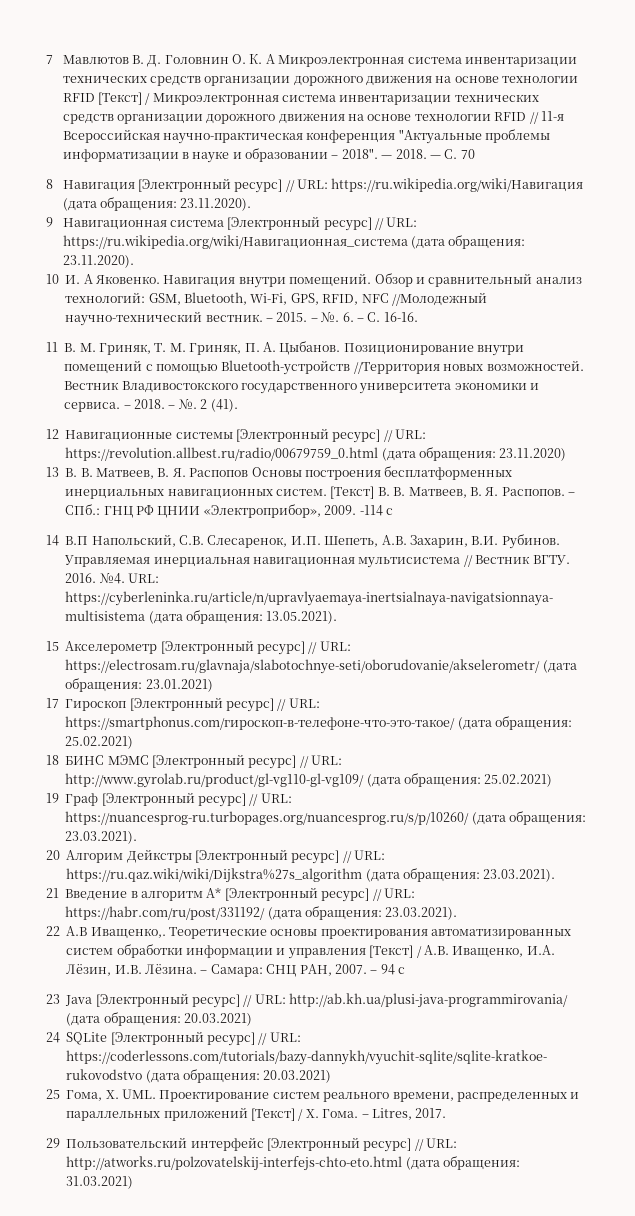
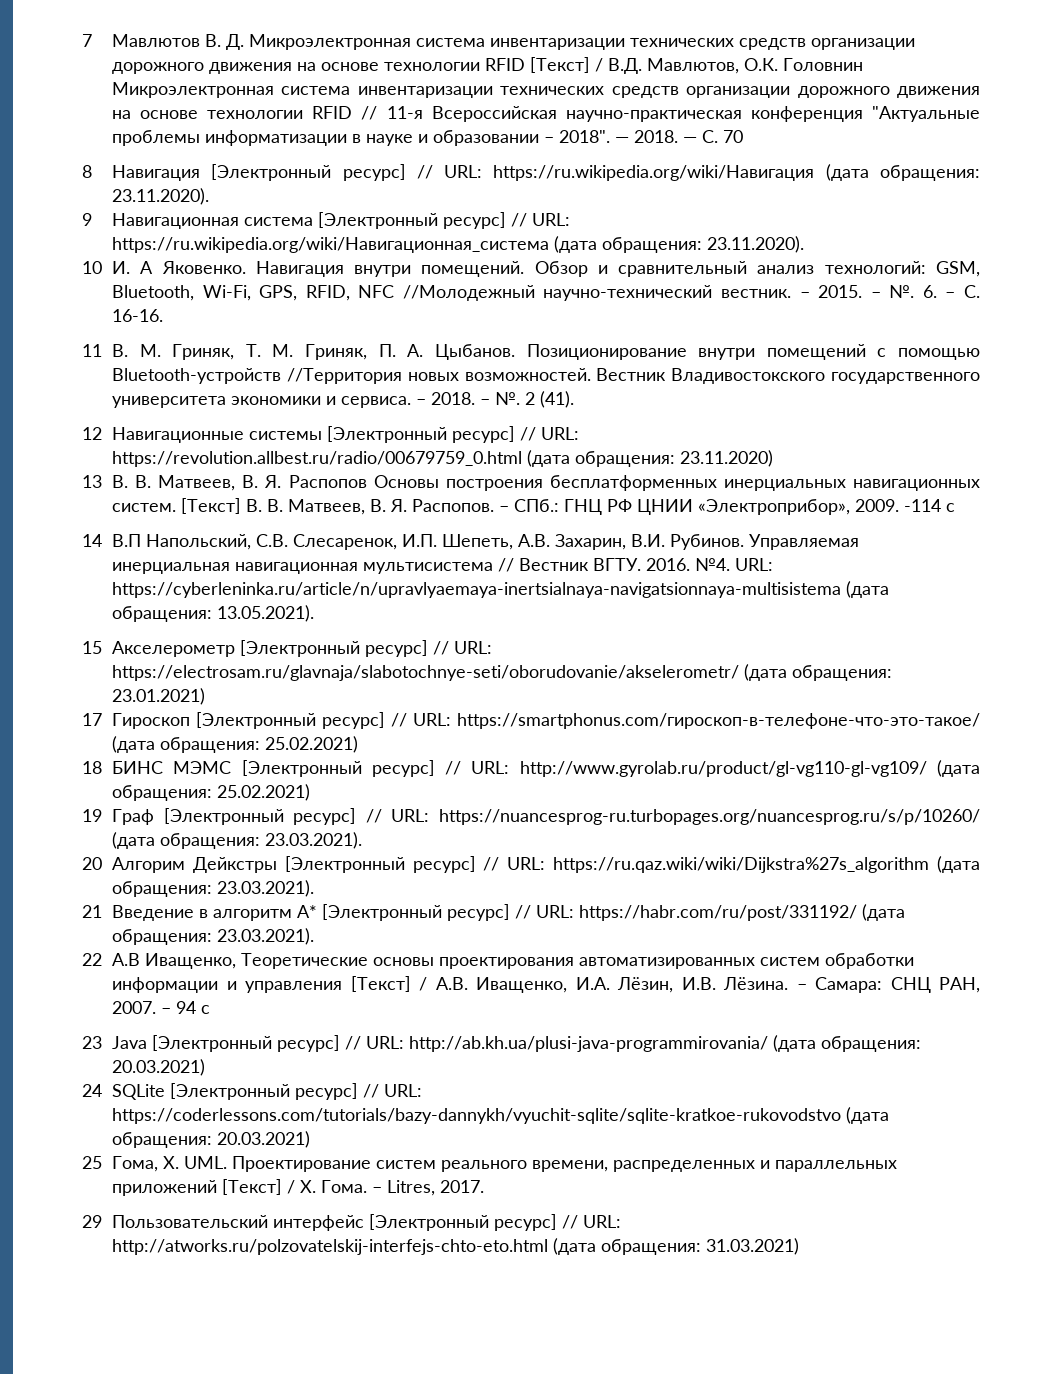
[164,54,275,64] Головнин О. К. А -> (245, 42) none
(151, 99) none -> [608,58,864,74] В.Д. Мавлютов, О.К. Головнин
[90,927,166,939] Иващенко,. -> [145,953,237,969] Иващенко,

